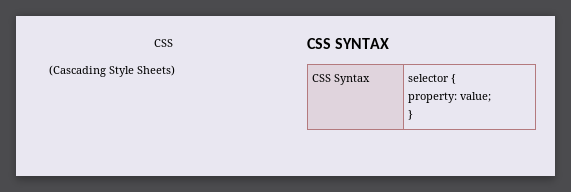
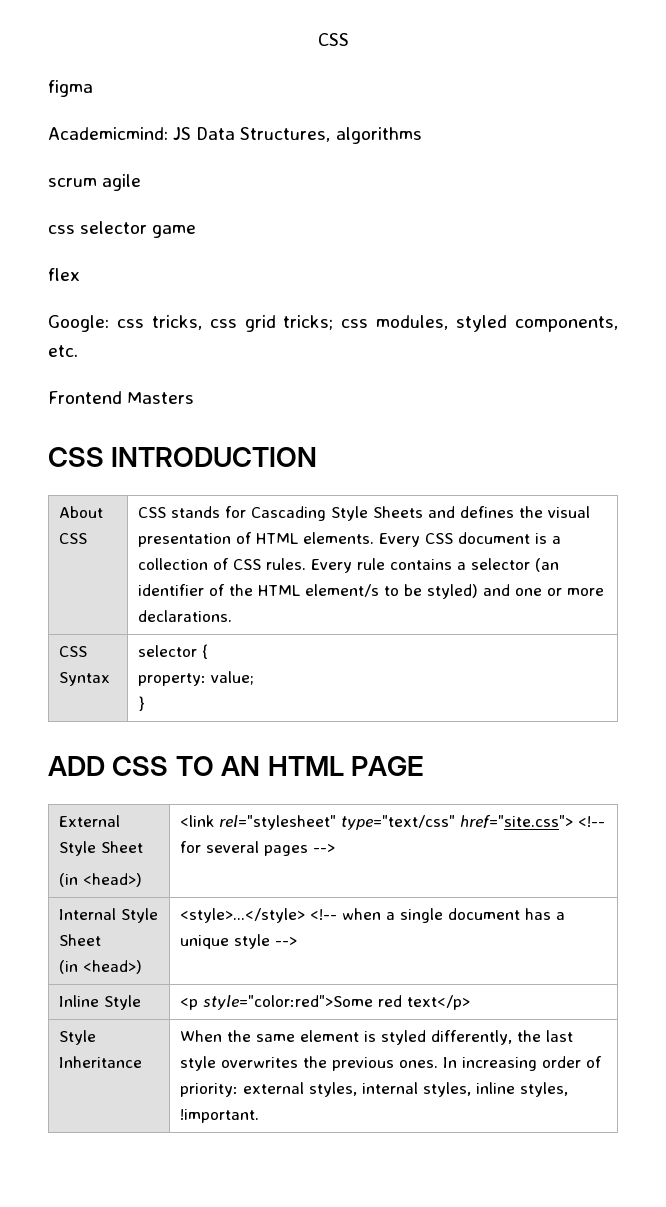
[49,65,175,77] [307,38,390,49] (Cascading Style Sheets) // CSS SYNTAX -> [48,80,93,97] [48,127,422,144] [48,174,142,191] [48,221,197,238] [48,268,80,281] [48,315,619,332] [48,345,78,357] [48,391,195,404] [48,447,318,467] [59,506,104,518] [59,533,88,544] [138,506,591,521] [138,532,562,547] [138,558,560,573] [138,584,605,599] [138,610,233,622] figma // Academicmind: JS Data Structures, algorithms // scrum agile // css selector game // flex // Google: css tricks, css grid tricks; css modules, styled components, etc. // Frontend Masters // CSS INTRODUCTION // About CSS | CSS stands for Cascading Style Sheets and defines the visual presentation of HTML elements. Every CSS document is a collection of CSS rules. Every rule contains a selector (an identifier of the HTML element/s to be styled) and one or more declarations.
(414, 115) none -> [48,756,424,776] [59,815,121,827] [59,841,144,856] [59,873,143,887] [180,815,606,830] [180,841,336,856] [59,908,159,923] [59,934,102,946] [59,960,143,974] [180,908,566,923] [180,934,298,949] [59,995,142,1010] [180,995,471,1010] [59,1030,97,1045] [59,1056,143,1068] [180,1030,574,1045] [180,1056,603,1071] [180,1082,569,1097] [180,1109,260,1123] // ADD CSS TO AN HTML PAGE // External Style Sheet // (in <head>) | <link rel="stylesheet" type="text/css" href="site.css"> <!-- for several pages --> // Internal Style Sheet // (in <head>) | <style>...</style> <!-- when a single document has a unique style --> // Inline Style | <p style="color:red">Some red text</p> // Style Inheritance | When the same element is styled differently, the last style overwrites the previous ones. In increasing order of priority: external styles, internal styles, inline styles, !important.

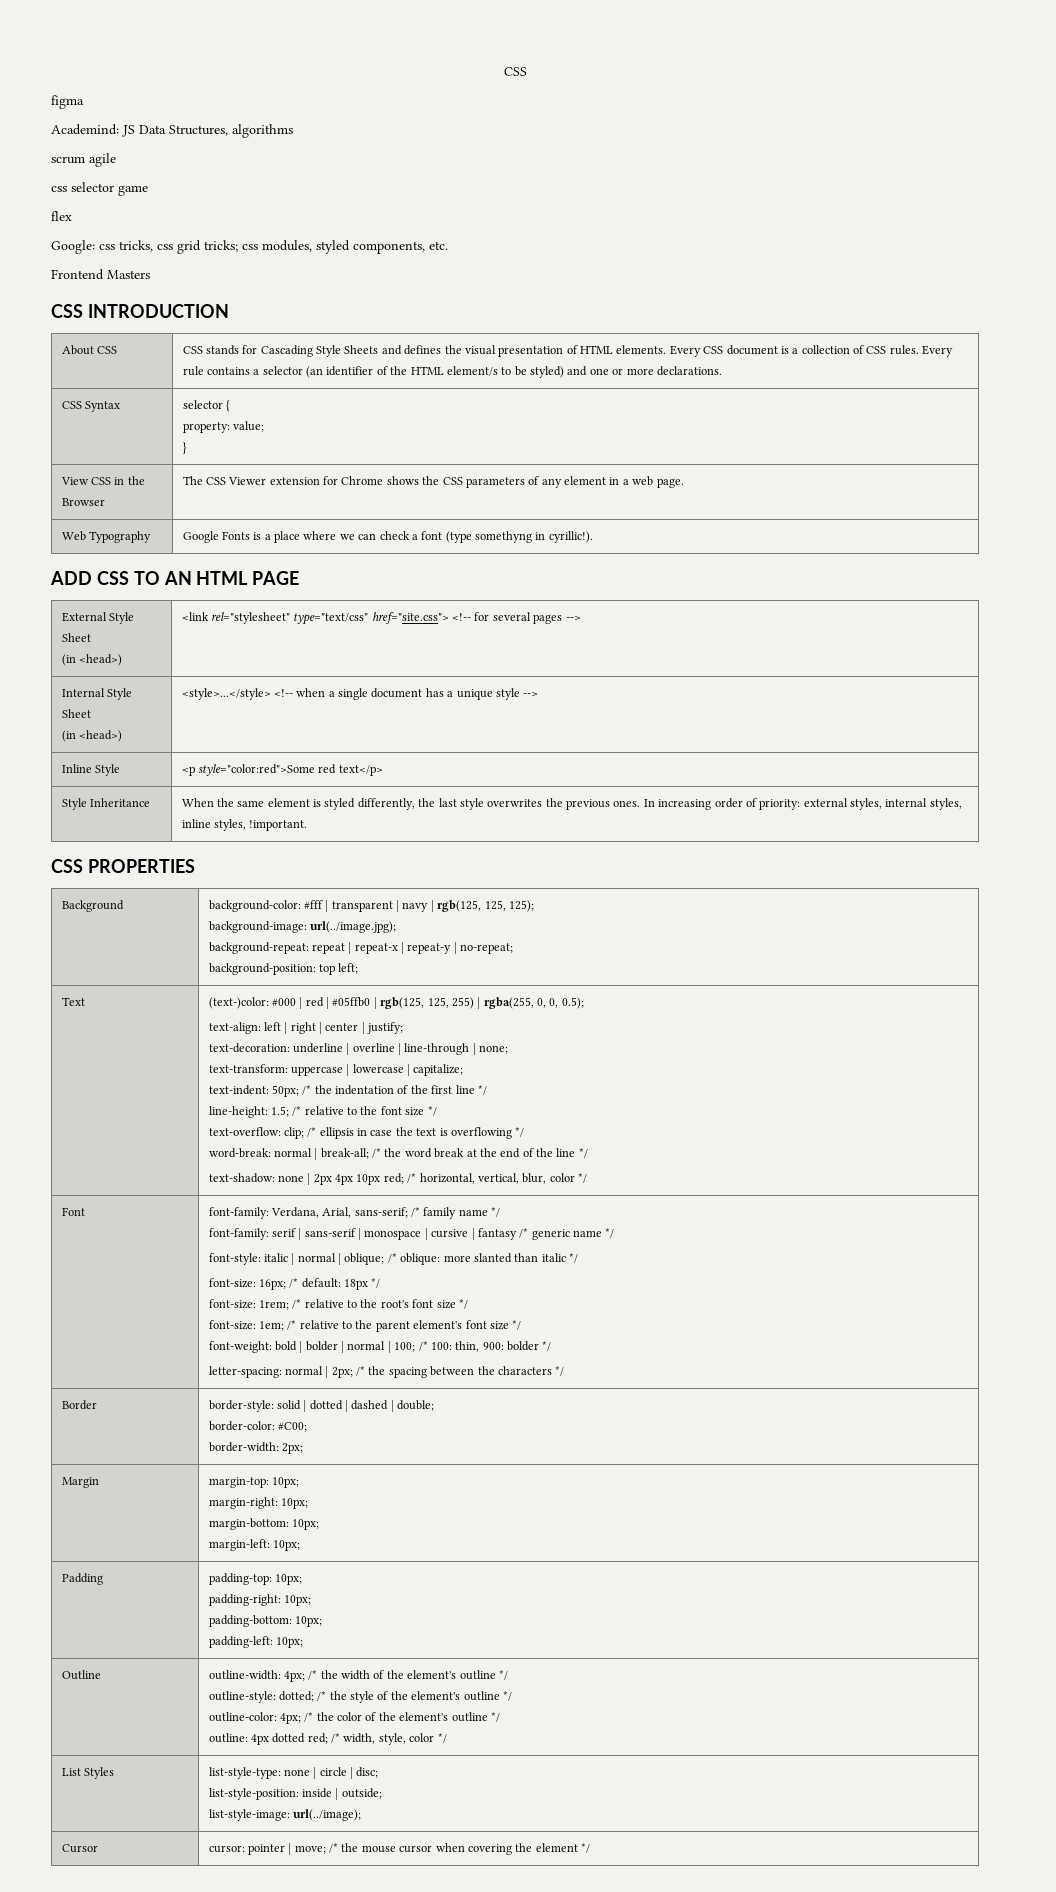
[48,127,168,140] Academicmind: -> [51,124,119,135] Academind:
(146, 703) none -> [60,476,145,485] [61,498,105,506] [182,476,684,488] [61,531,151,543] [182,531,593,543] // View CSS in the Browser | The CSS Viewer extension for Chrome shows the CSS parameters of any element in a web page. // Web Typography | Google Fonts is a place where we can check a font (type somethyng in cyrillic!).
(260, 1116) none -> [51,859,195,873] [61,900,124,912] [208,900,534,912] [208,921,396,933] [208,942,514,954] [208,963,359,975] [61,997,85,1006] [208,997,584,1009] [208,1022,404,1034] [208,1043,509,1055] [208,1064,464,1076] [208,1085,487,1097] [208,1106,437,1118] [208,1127,525,1139] [208,1148,588,1160] [208,1173,588,1185] [61,1207,85,1216] [208,1207,501,1219] [208,1228,615,1240] [208,1253,579,1265] [208,1278,381,1290] [208,1299,468,1310] [208,1320,522,1332] [208,1341,552,1353] [208,1366,565,1378] [61,1400,97,1410] [208,1400,435,1412] [208,1421,307,1432] [208,1442,303,1454] [61,1477,99,1488] [208,1477,299,1488] [208,1497,308,1509] [208,1518,319,1530] [208,1539,300,1551] [61,1573,103,1585] [208,1573,302,1585] [208,1594,311,1606] [208,1615,322,1627] [208,1636,303,1648] [61,1670,101,1680] [208,1670,508,1682] [208,1691,512,1703] [208,1712,500,1724] [208,1733,447,1745] [61,1767,114,1779] [208,1767,379,1779] [208,1788,382,1800] [208,1809,361,1821] [61,1844,98,1853] [208,1843,591,1855] // CSS PROPERTIES // Background | background-color: #fff | transparent | navy | rgb(125, 125, 125); // background-image: url(../image.jpg); // background-repeat: repeat | repeat-x | repeat-y | no-repeat; // background-position: top left; // Text | (text-)color: #000 | red | #05ffb0 | rgb(125, 125, 255) | rgba(255, 0, 0, 0.5); // text-align: left | right | center | justify; // text-decoration: underline | overline | line-through | none; // text-transform: uppercase | lowercase | capitalize; // text-indent: 50px; /* the indentation of the first line */ // line-height: 1.5; /* relative to the font size */ // text-overflow: clip; /* ellipsis in case the text is overflowing */ // word-break: normal | break-all; /* the word break at the end of the line */ // text-shadow: none | 2px 4px 10px red; /* horizontal, vertical, blur, color */ // Font | font-family: Verdana, Arial, sans-serif; /* family name */ // font-family: serif | sans-serif | monospace | cursive | fantasy /* generic name */ // font-style: italic | normal | oblique; /* oblique: more slanted than italic */ // font-size: 16px; /* default: 18px */ // font-size: 1rem; /* relative to the root's font size */ // font-size: 1em; /* relative to the parent element's font size */ // font-weight: bold | bolder | normal | 100; /* 100: thin, 900: bolder */ // letter-spacing: normal | 2px; /* the spacing between the characters */ // Border | border-style: solid | dotted | dashed | double; // border-color: #C00; // border-width: 2px; // Margin | margin-top: 10px; // margin-right: 10px; // margin-bottom: 10px; // margin-left: 10px; // Padding | padding-top: 10px; // padding-right: 10px; // padding-bottom: 10px; // padding-left: 10px; // Outline | outline-width: 4px; /* the width of the element's outline */ // outline-style: dotted; /* the style of the element's outline */ // outline-color: 4px; /* the color of the element's outline */ // outline: 4px dotted red; /* width, style, color */ // List Styles | list-style-type: none | circle | disc; // list-style-position: inside | outside; // list-style-image: url(../image); // Cursor | cursor: pointer | move; /* the mouse cursor when covering the element */

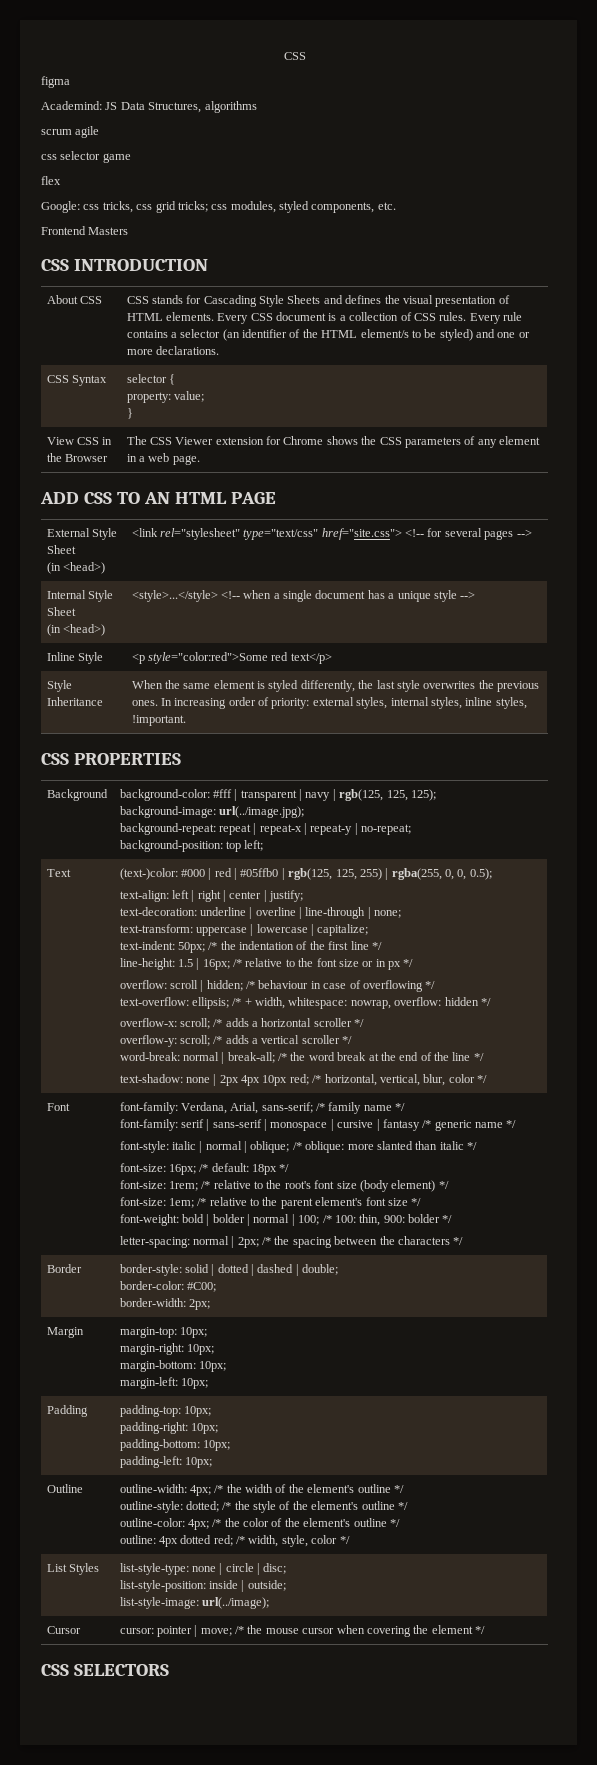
[61,531,151,543] [182,531,593,543] // Web Typography | Google Fonts is a place where we can check a font (type somethyng in cyrillic!). -> (200, 460) none
[270,1106,289,1117] 1.5; -> [177,958,230,970] 1.5 | 16px;
[427,1106,437,1116] [208,1127,512,1139] */ // text-overflow: clip; /* ellipsis in case the text is overflowing -> [362,959,414,970] [119,980,436,992] [119,997,491,1009] [119,1018,365,1029] [119,1035,340,1047] or in px */ // overflow: scroll | hidden; /* behaviour in case of overflowing */ // text-overflow: ellipsis; /* + width, whitespace: nowrap, overflow: hidden */ // overflow-x: scroll; /* adds a horizontal scroller */ // overflow-y: scroll; /* adds a vertical scroller
(456, 1304) none -> [359,1180,436,1192] (body element)
(591, 1848) none -> [41,1664,169,1676] // CSS SELECTORS

